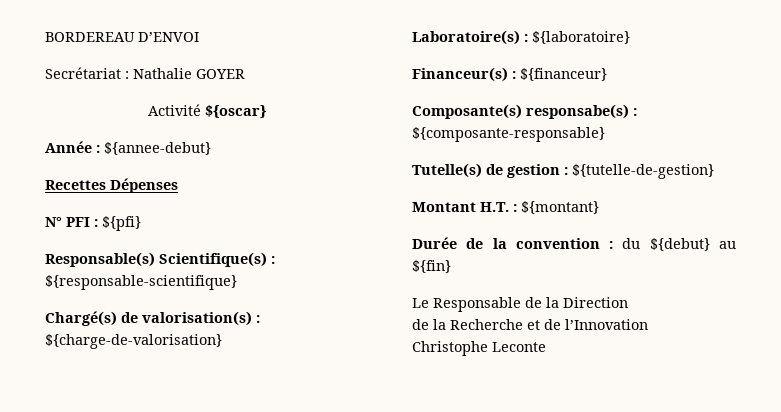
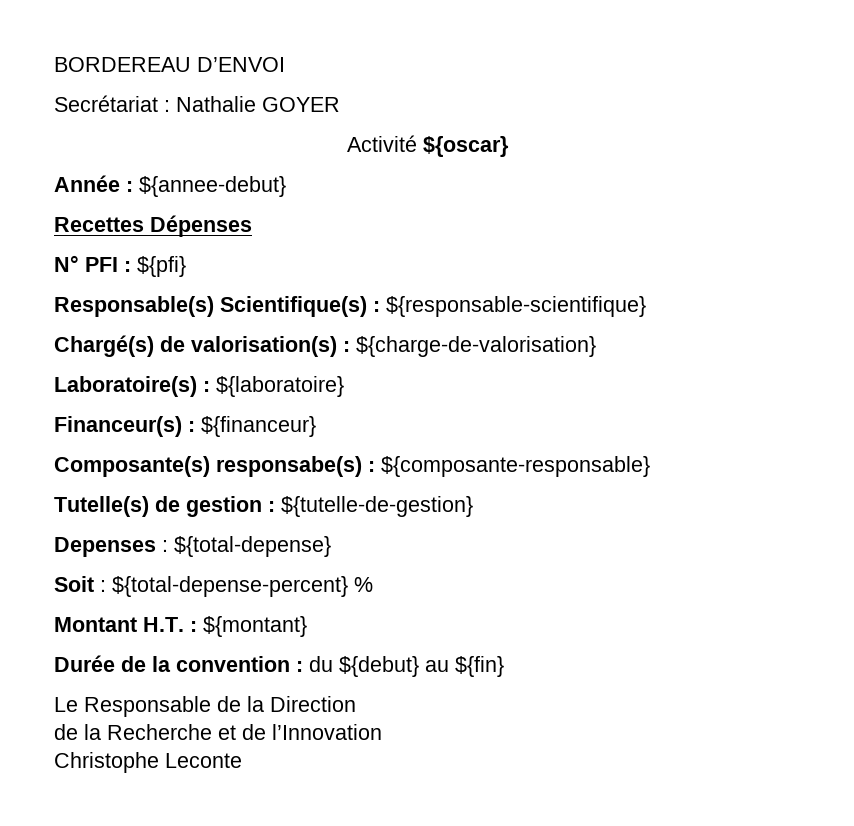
(714, 171) none -> [54,536,331,557] [54,576,373,597] // Depenses : ${total-depense} // Soit : ${total-depense-percent} %

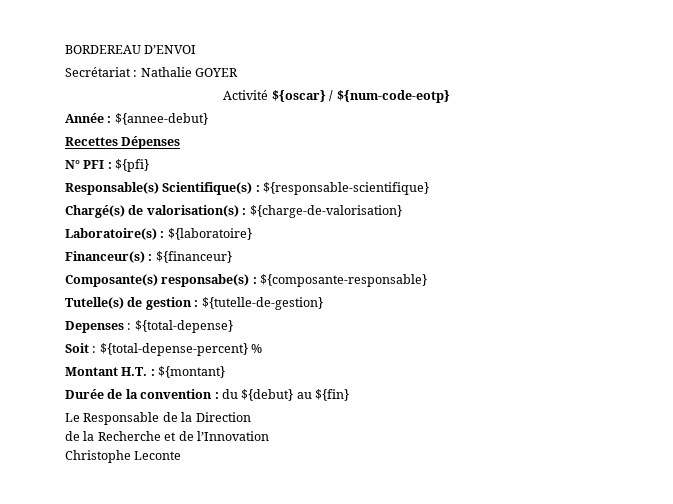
(509, 146) none -> [329,90,450,103] / ${num-code-eotp}

